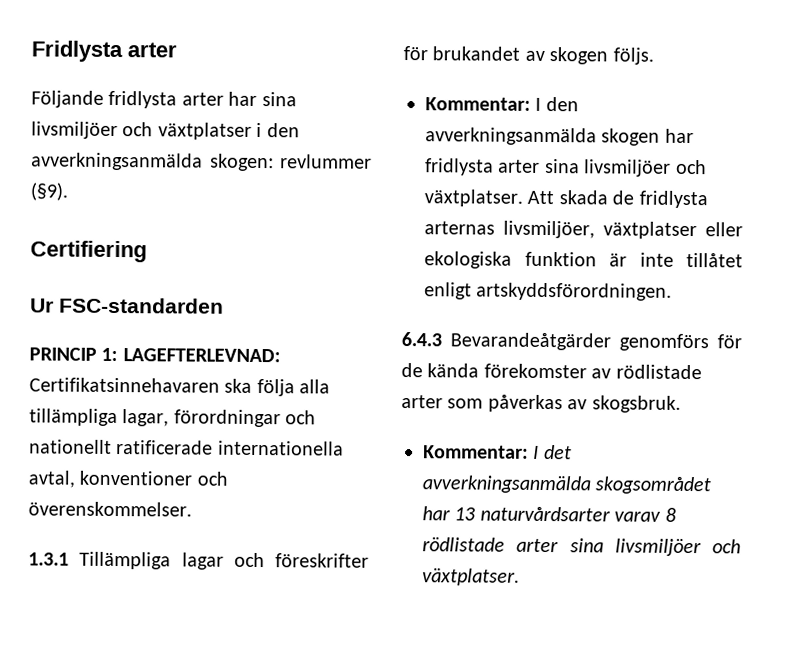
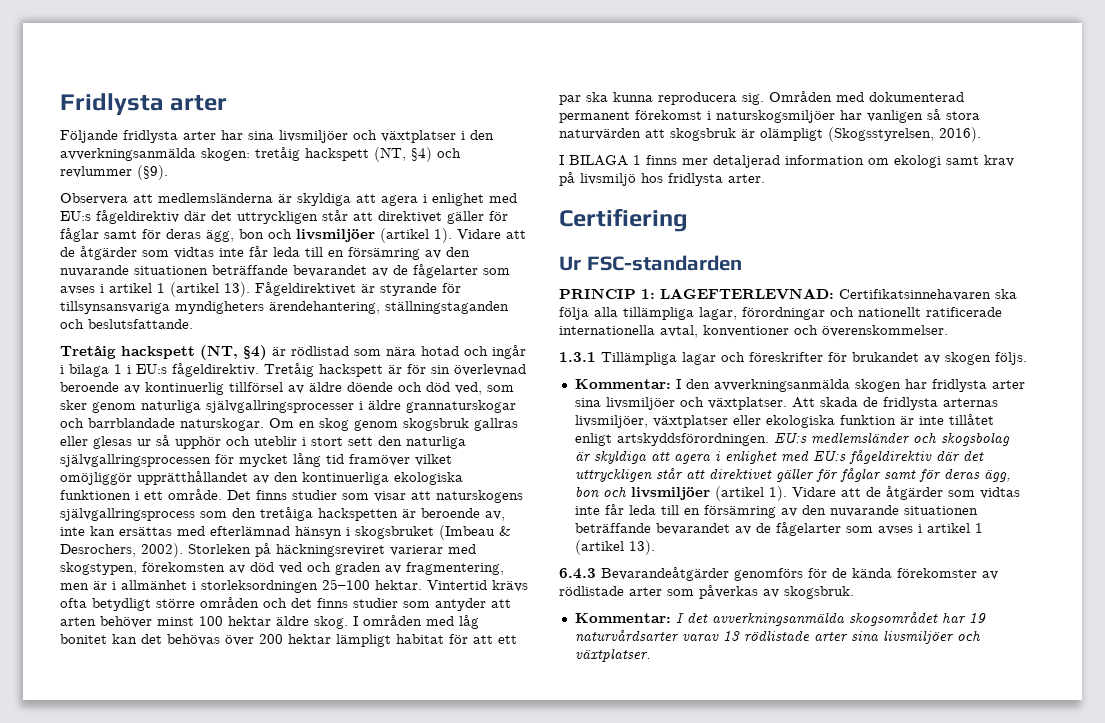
[280,154,372,169] [30,182,68,201] revlummer (§9). -> [255,147,461,162] [60,165,168,180] [60,193,517,206] [60,210,508,224] [60,228,526,243] [60,246,470,260] [60,264,510,278] [60,282,461,297] [60,301,509,314] [60,319,193,329] [60,345,526,360] [60,363,526,377] [60,382,514,395] [60,400,516,413] [60,418,518,431] [60,435,466,449] [60,453,452,467] [60,471,463,485] [60,489,523,503] [60,507,505,521] [60,525,511,540] [60,543,476,558] [60,562,504,575] [60,579,528,593] [60,597,511,611] [60,615,479,629] [60,634,517,647] [559,91,964,105] [559,109,980,123] [559,127,981,142] [559,155,1014,168] [559,172,765,186] tretåig hackspett (NT, §4) och revlummer (§9). // Observera att medlemsländerna är skyldiga att agera i enlighet med EU:s fågeldirektiv där det uttryckligen står att direktivet gäller för fåglar samt för deras ägg, bon och livsmiljöer (artikel 1). Vidare att de åtgärder som vidtas inte får leda till en försämring av den nuvarande situationen beträffande bevarandet av de fågelarter som avses i artikel 1 (artikel 13). Fågeldirektivet är styrande för tillsynsansvariga myndigheters ärendehantering, ställningstaganden och beslutsfattande. // Tretåig hackspett (NT, §4) är rödlistad som nära hotad och ingår i bilaga 1 i EU:s fågeldirektiv. Tretåig hackspett är för sin överlevnad beroende av kontinuerlig tillförsel av äldre döende och död ved, som sker genom naturliga självgallringsprocesser i äldre grannaturskogar och barrblandade naturskogar. Om en skog genom skogsbruk gallras eller glesas ur så upphör och uteblir i stort sett den naturliga självgallringsprocessen för mycket lång tid framöver vilket omöjliggör upprätthållandet av den kontinuerliga ekologiska funktionen i ett område. Det finns studier som visar att naturskogens självgallringsprocess som den tretåiga hackspetten är beroende av, inte kan ersättas med efterlämnad hänsyn i skogsbruket (Imbeau & Desrochers, 2002). Storleken på häckningsreviret varierar med skogstypen, förekomsten av död ved och graden av fragmentering, men är i allmänhet i storleksordningen 25–100 hektar. Vintertid krävs ofta betydligt större områden och det finns studier som antyder att arten behöver minst 100 hektar äldre skog. I områden med låg bonitet kan det behövas över 200 hektar lämpligt habitat för att ett par ska kunna reproducera sig. Områden med dokumenterad permanent förekomst i naturskogsmiljöer har vanligen så stora naturvärden att skogsbruk är olämpligt (Skogsstyrelsen, 2016). // I BILAGA 1 finns mer detaljerad information om ekologi samt krav på livsmiljö hos fridlysta arter.
(673, 291) none -> [773,432,1010,446] [574,450,984,464] [574,468,1011,482] [574,486,1020,501] [574,504,978,518] [574,522,983,536] [574,540,655,555] EU:s medlemsländer och skogsbolag är skyldiga att agera i enlighet med EU:s fågeldirektiv där det uttryckligen står att direktivet gäller för fåglar samt för deras ägg, bon och livsmiljöer (artikel 1). Vidare att de åtgärder som vidtas inte får leda till en försämring av den nuvarande situationen beträffande bevarandet av de fågelarter som avses i artikel 1 (artikel 13).
[454,507,476,521] 13 -> [968,613,986,623] 19
[664,507,676,522] 8 -> [722,631,740,641] 13

